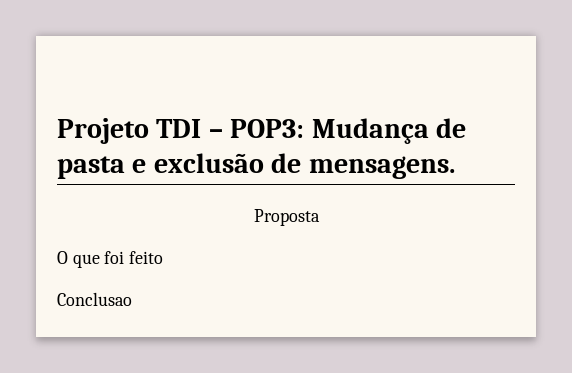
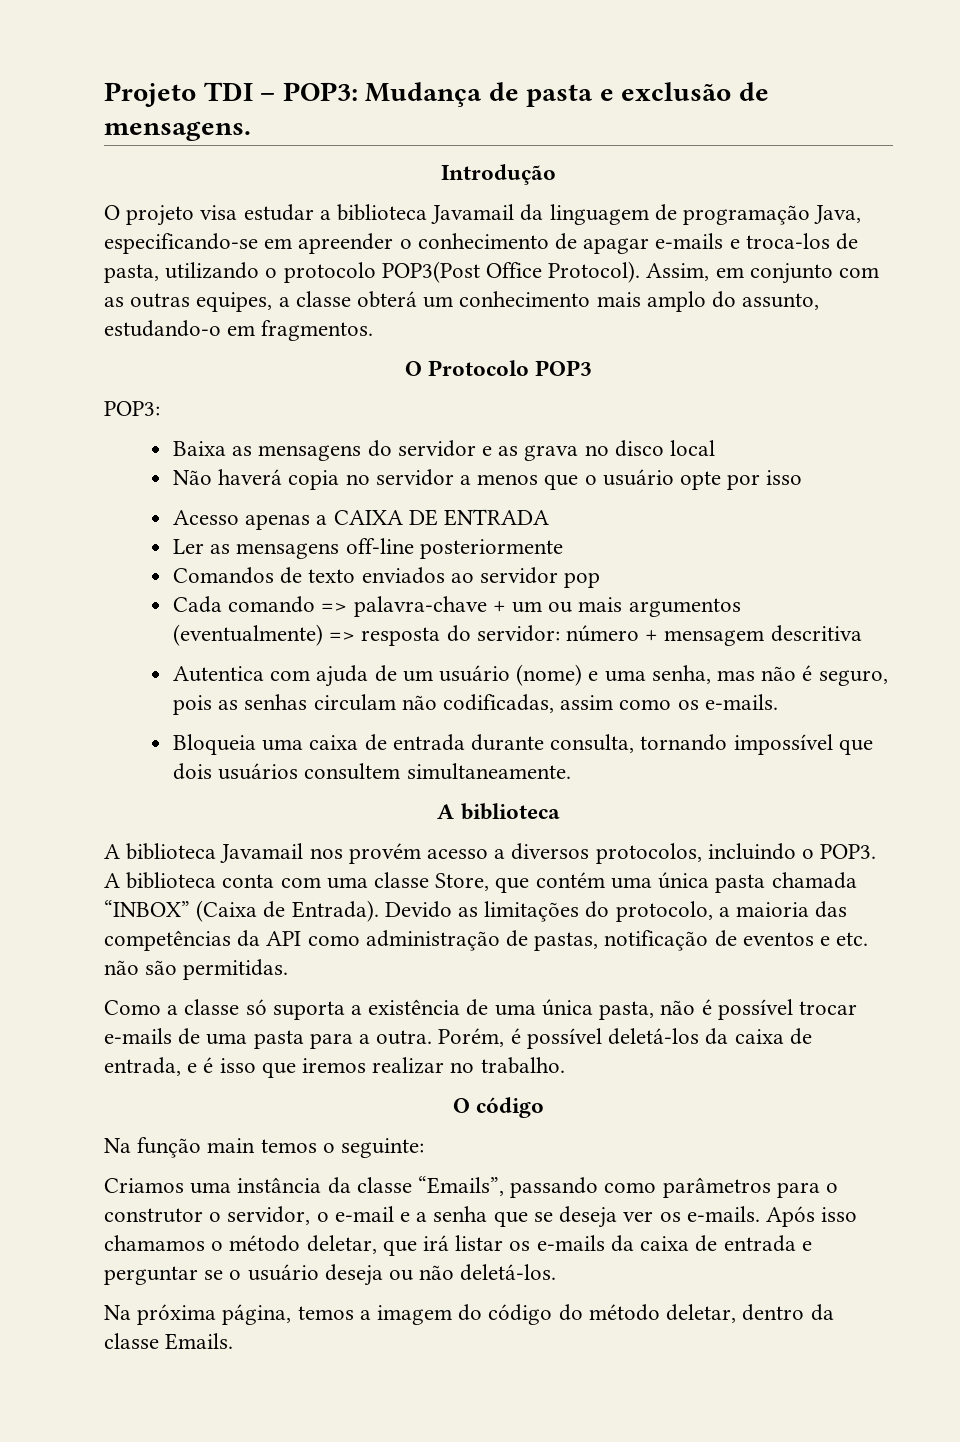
[253,209,320,226] [57,251,164,268] [57,292,132,306] Proposta // O que foi feito // Conclusao -> [441,164,556,185] [104,204,862,226] [104,233,859,254] [104,261,880,284] [104,291,820,312] [104,320,374,341] [404,360,593,376] [104,401,160,416] [172,440,716,461] [172,469,803,490] [172,509,549,530] [172,538,563,559] [172,567,601,588] [172,596,741,617] [172,624,862,646] [172,664,888,687] [172,694,778,715] [172,734,873,755] [172,763,571,780] [437,803,560,820] [104,843,877,864] [104,872,857,893] [104,900,848,922] [104,930,869,951] [104,959,289,980] [104,999,857,1020] [104,1028,812,1049] [104,1057,565,1078] [452,1097,545,1118] [104,1137,425,1158] [104,1176,839,1198] [104,1206,858,1228] [104,1235,812,1256] [104,1264,557,1286] [104,1304,834,1325] [104,1333,234,1350] Introdução // O projeto visa estudar a biblioteca Javamail da linguagem de programação Java, especificando-se em apreender o conhecimento de apagar e-mails e troca-los de pasta, utilizando o protocolo POP3(Post Office Protocol). Assim, em conjunto com as outras equipes, a classe obterá um conhecimento mais amplo do assunto, estudando-o em fragmentos. // O Protocolo POP3 // POP3: // Baixa as mensagens do servidor e as grava no disco local // Não haverá copia no servidor a menos que o usuário opte por isso // Acesso apenas a CAIXA DE ENTRADA // Ler as mensagens off-line posteriormente // Comandos de texto enviados ao servidor pop // Cada comando => palavra-chave + um ou mais argumentos (eventualmente) => resposta do servidor: número + mensagem descritiva // Autentica com ajuda de um usuário (nome) e uma senha, mas não é seguro, pois as senhas circulam não codificadas, assim como os e-mails. // Bloqueia uma caixa de entrada durante consulta, tornando impossível que dois usuários consultem simultaneamente. // A biblioteca // A biblioteca Javamail nos provém acesso a diversos protocolos, incluindo o POP3. A biblioteca conta com uma classe Store, que contém uma única pasta chamada “INBOX” (Caixa de Entrada). Devido as limitações do protocolo, a maioria das competências da API como administração de pastas, notificação de eventos e etc. não são permitidas. // Como a classe só suporta a existência de uma única pasta, não é possível trocar e-mails de uma pasta para a outra. Porém, é possível deletá-los da caixa de entrada, e é isso que iremos realizar no trabalho. // O código // Na função main temos o seguinte: // Criamos uma instância da classe “Emails”, passando como parâmetros para o construtor o servidor, o e-mail e a senha que se deseja ver os e-mails. Após isso chamamos o método deletar, que irá listar os e-mails da caixa de entrada e perguntar se o usuário deseja ou não deletá-los. // Na próxima página, temos a imagem do código do método deletar, dentro da classe Emails.

